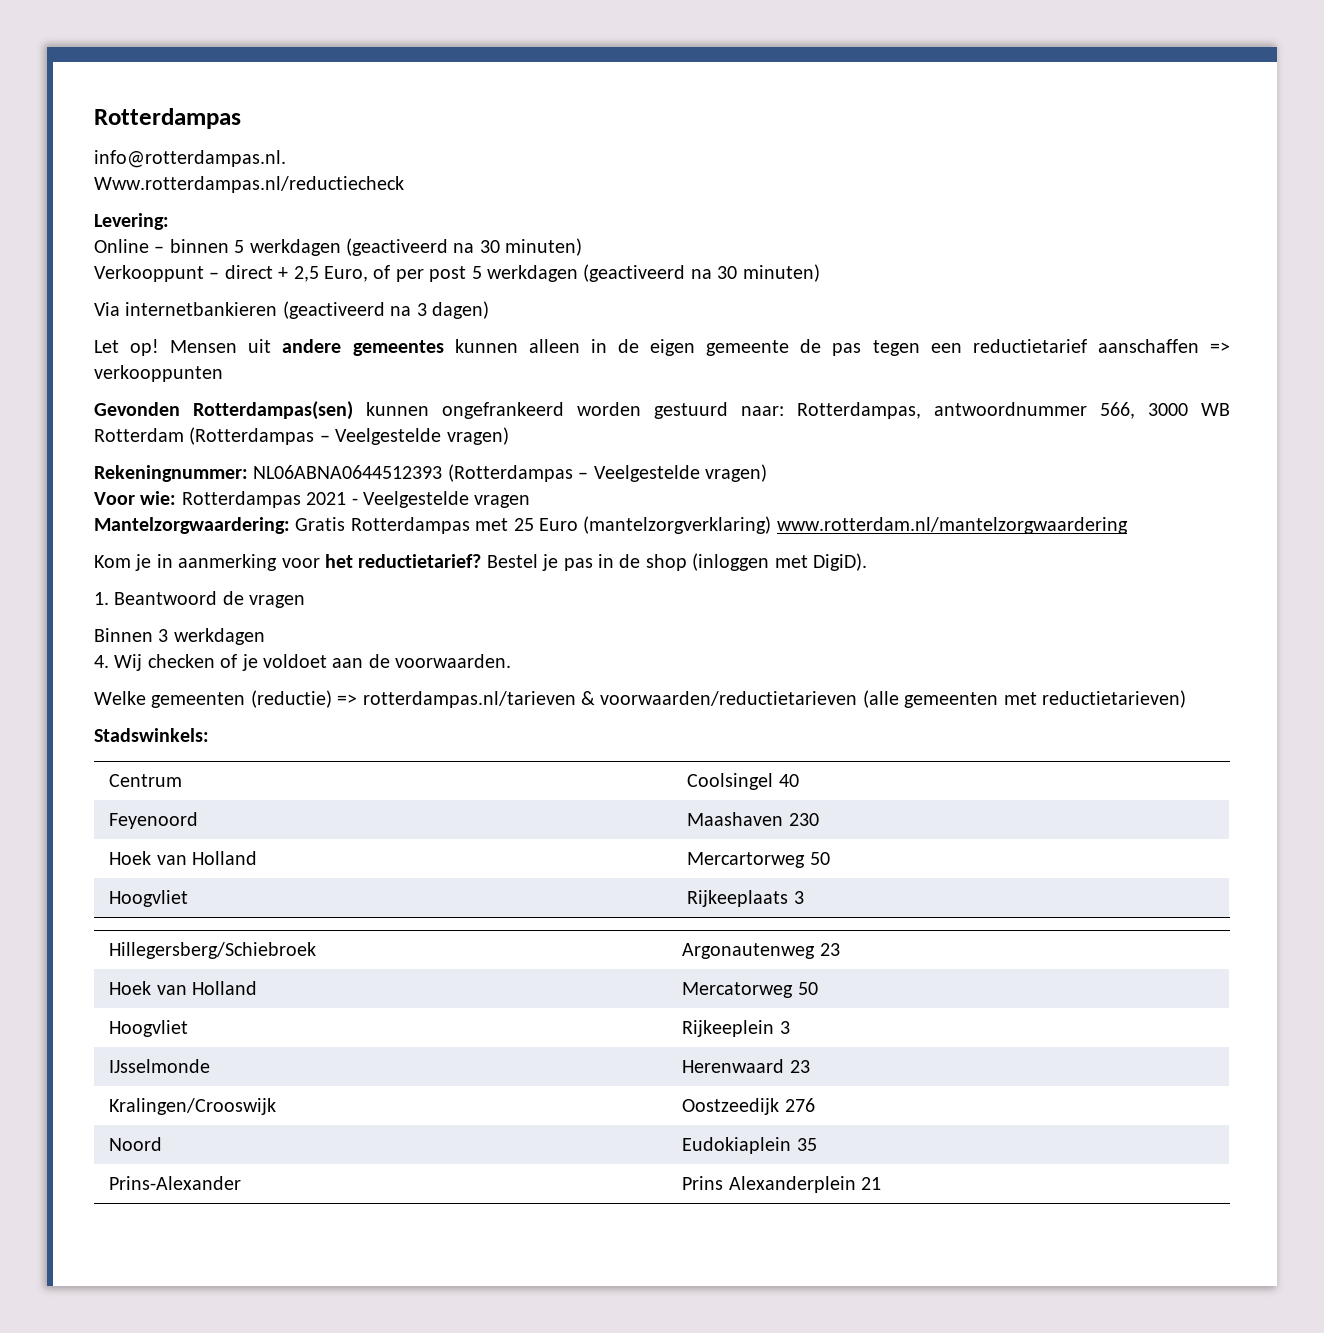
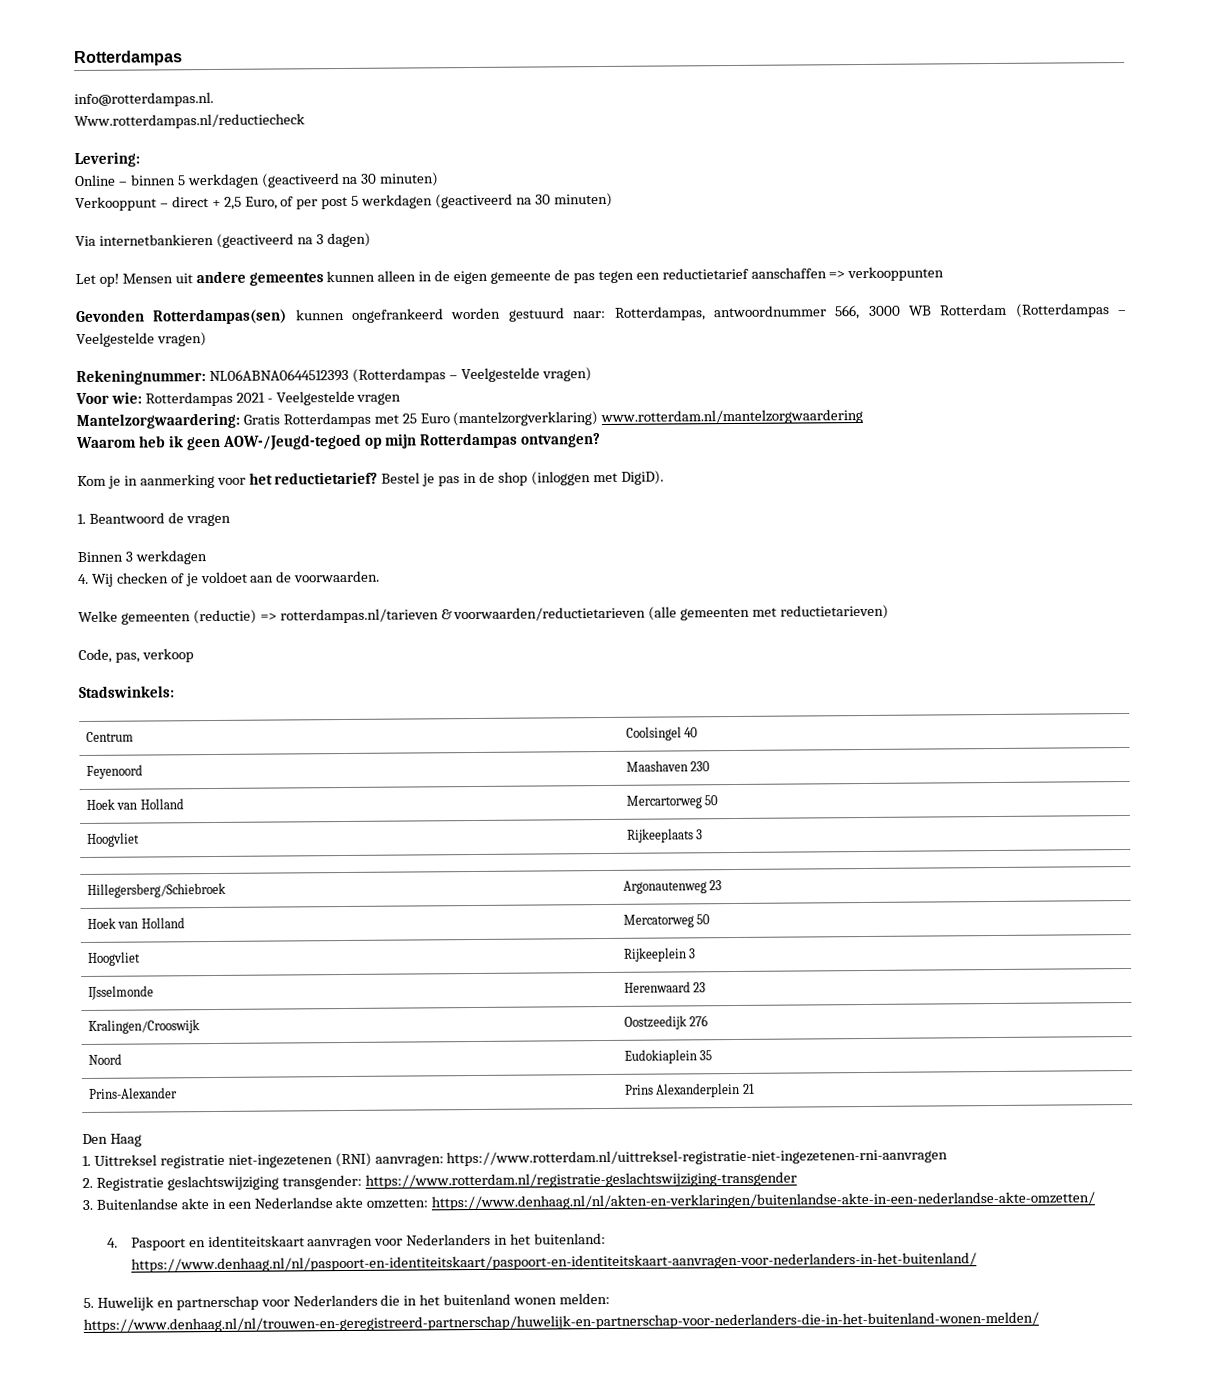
(1128, 525) none -> [75,432,602,451] // Waarom heb ik geen AOW-/Jeugd-tegoed op mijn Rotterdampas ontvangen?
(1186, 699) none -> [78,648,194,664] // Code, pas, verkoop
(881, 1183) none -> [82,1133,142,1147] [82,1148,949,1169] [82,1171,797,1191] [82,1191,1096,1211] [106,1232,607,1251] [130,1252,977,1273] [83,1292,611,1311] [83,1311,1039,1334] // Den Haag // 1. Uittreksel registratie niet-ingezetenen (RNI) aanvragen: https://www.rotterdam.nl/uittreksel-registratie-niet-ingezetenen-rni-aanvragen // 2. Registratie geslachtswijziging transgender: https://www.rotterdam.nl/registratie-geslachtswijziging-transgender // 3. Buitenlandse akte in een Nederlandse akte omzetten: https://www.denhaag.nl/nl/akten-en-verklaringen/buitenlandse-akte-in-een-nederlandse-akte-omzetten/ // 4. Paspoort en identiteitskaart aanvragen voor Nederlanders in het buitenland: https://www.denhaag.nl/nl/paspoort-en-identiteitskaart/paspoort-en-identiteitskaart-aanvragen-voor-nederlanders-in-het-buitenland/ // 5. Huwelijk en partnerschap voor Nederlanders die in het buitenland wonen melden: https://www.denhaag.nl/nl/trouwen-en-geregistreerd-partnerschap/huwelijk-en-partnerschap-voor-nederlanders-die-in-het-buitenland-wonen-melden/

